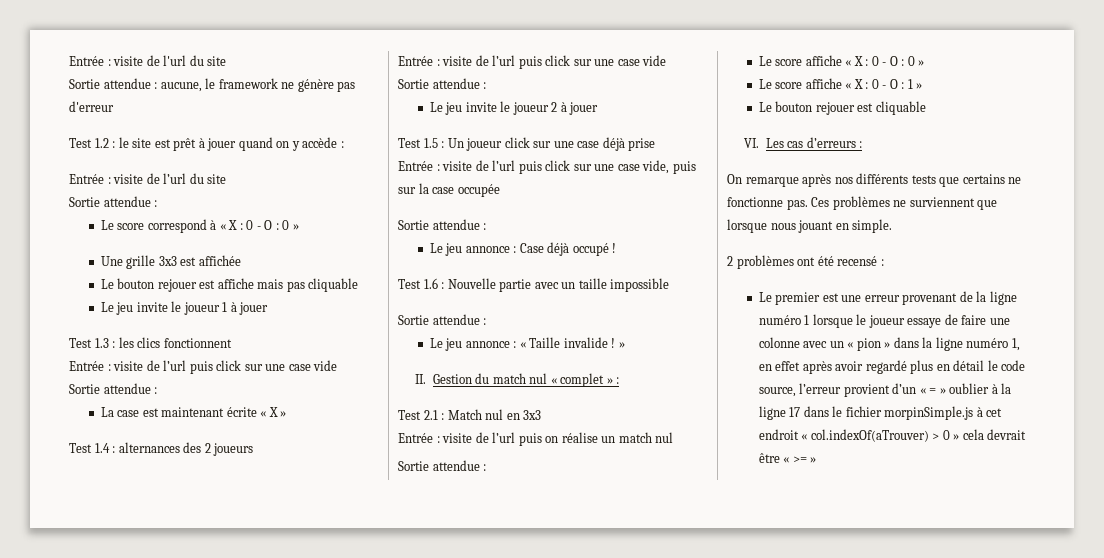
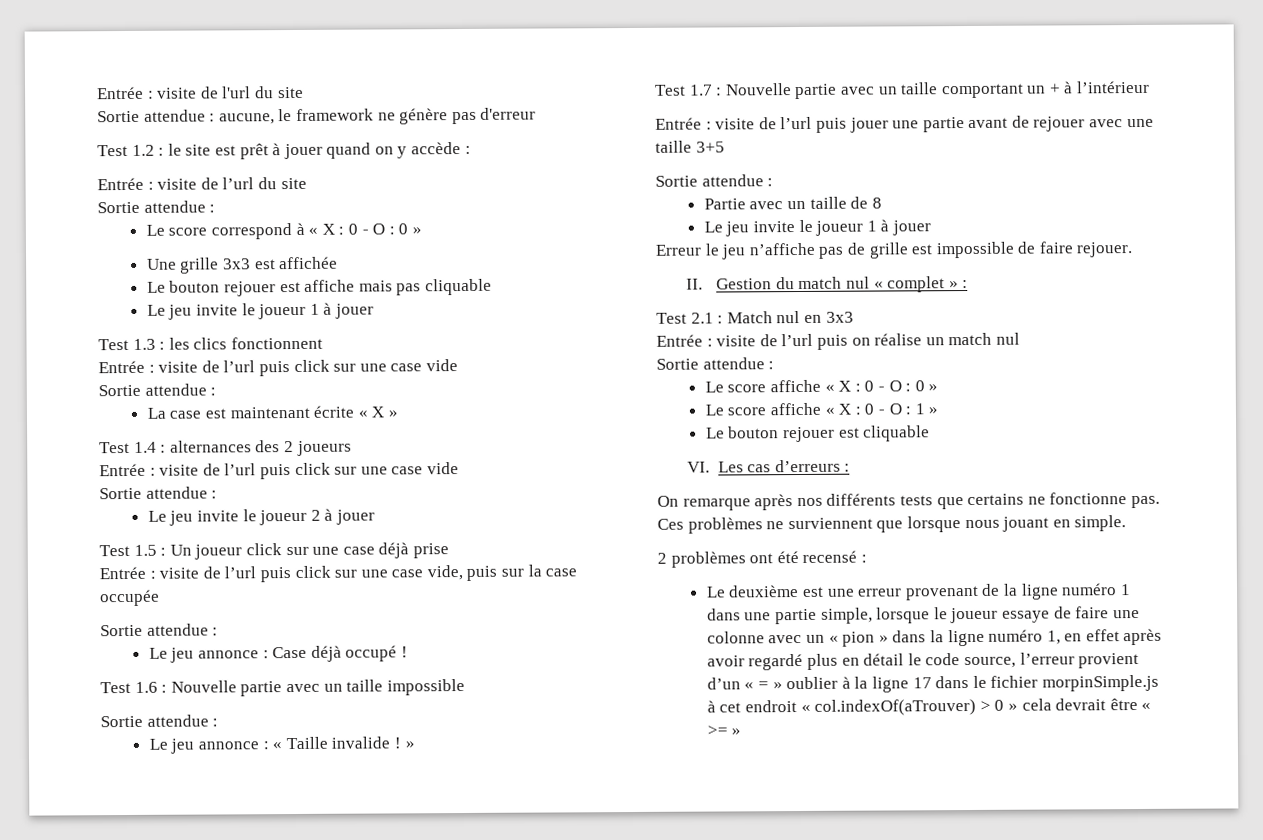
(625, 345) none -> [655,80,1151,100] [655,115,1154,133] [655,140,725,153] [655,174,774,187] [703,196,882,210] [703,219,931,237] [655,241,1134,260] // Test 1.7 : Nouvelle partie avec un taille comportant un + à l’intérieur // Entrée : visite de l’url puis jouer une partie avant de rejouer avec une taille 3+5 // Sortie attendue : // Partie avec un taille de 8 // Le jeu invite le joueur 1 à jouer // Erreur le jeu n’affiche pas de grille est impossible de faire rejouer.
[775,292,821,305] premier -> [728,585,800,598] deuxième
(810, 320) none -> [706,607,873,625] dans une partie simple,

